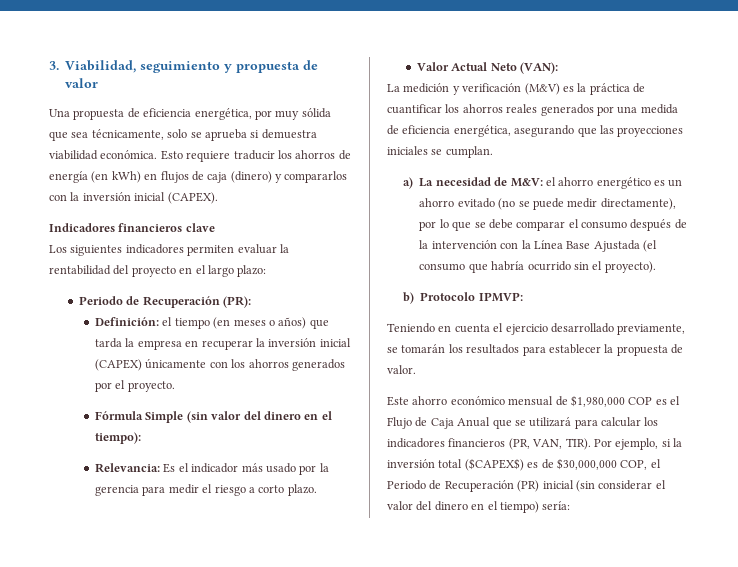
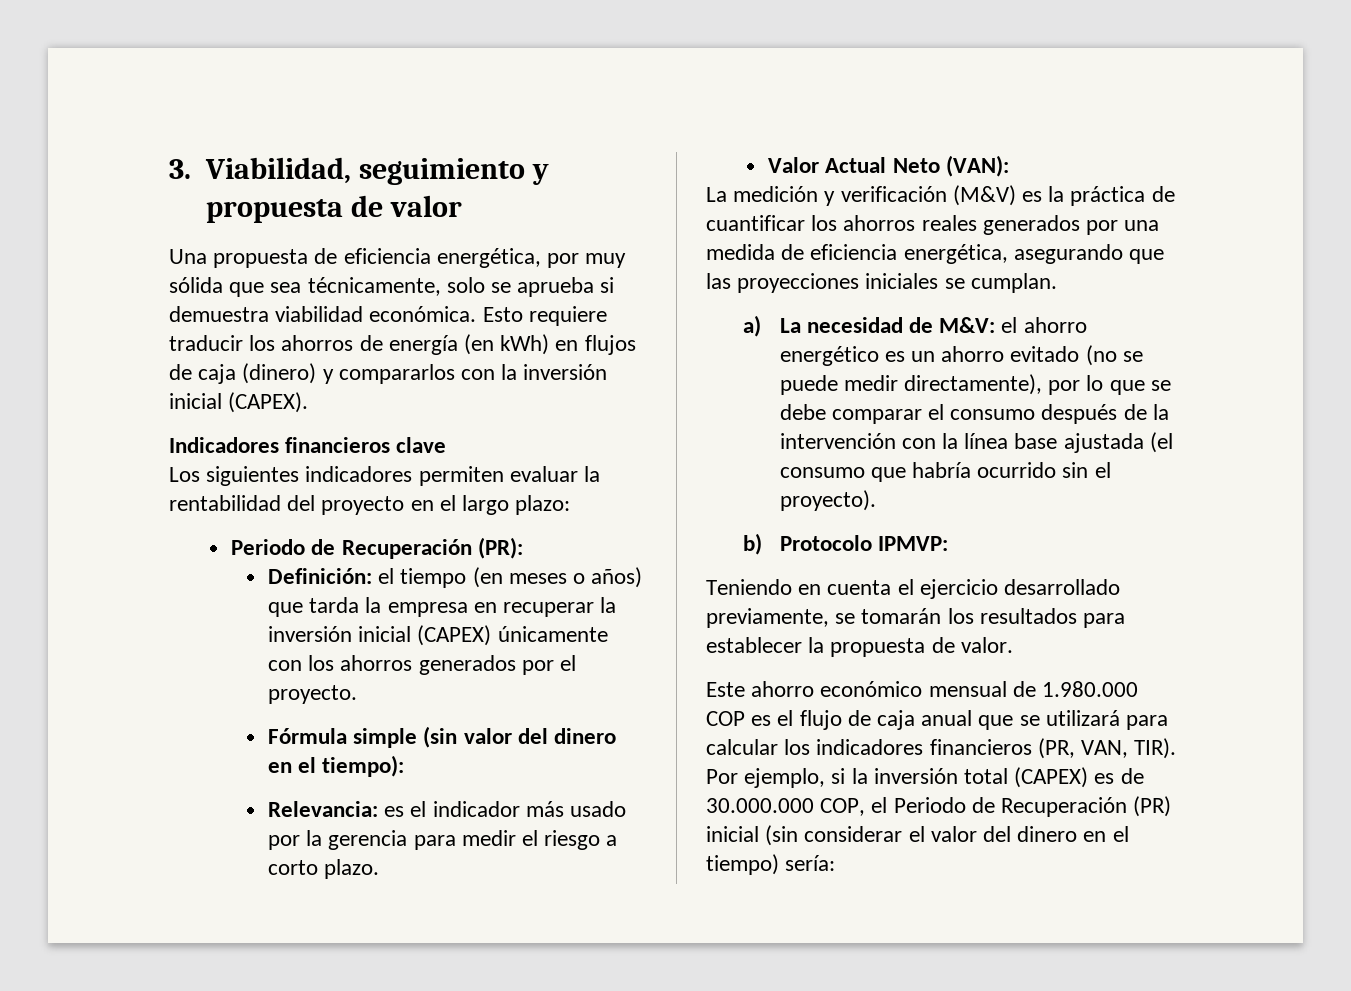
[145,411,184,423] Simple -> [353,728,418,748] simple
[163,463,176,473] Es -> [384,806,405,817] es
[533,240,640,252] Línea Base Ajustada -> [964,433,1144,453] línea base ajustada
[570,395,625,407] $1,980,000 -> [1042,681,1139,697] 1.980.000
[387,417,491,429] Flujo de Caja Anual -> [799,710,973,730] flujo de caja anual
[464,458,524,471] ($CAPEX$) -> [1014,767,1089,788] (CAPEX)
[556,458,617,470] $30,000,000 -> [706,798,814,813] 30.000.000

